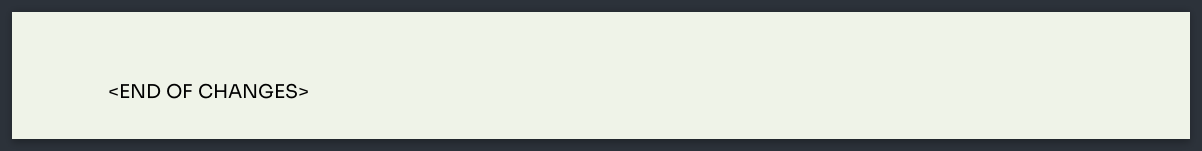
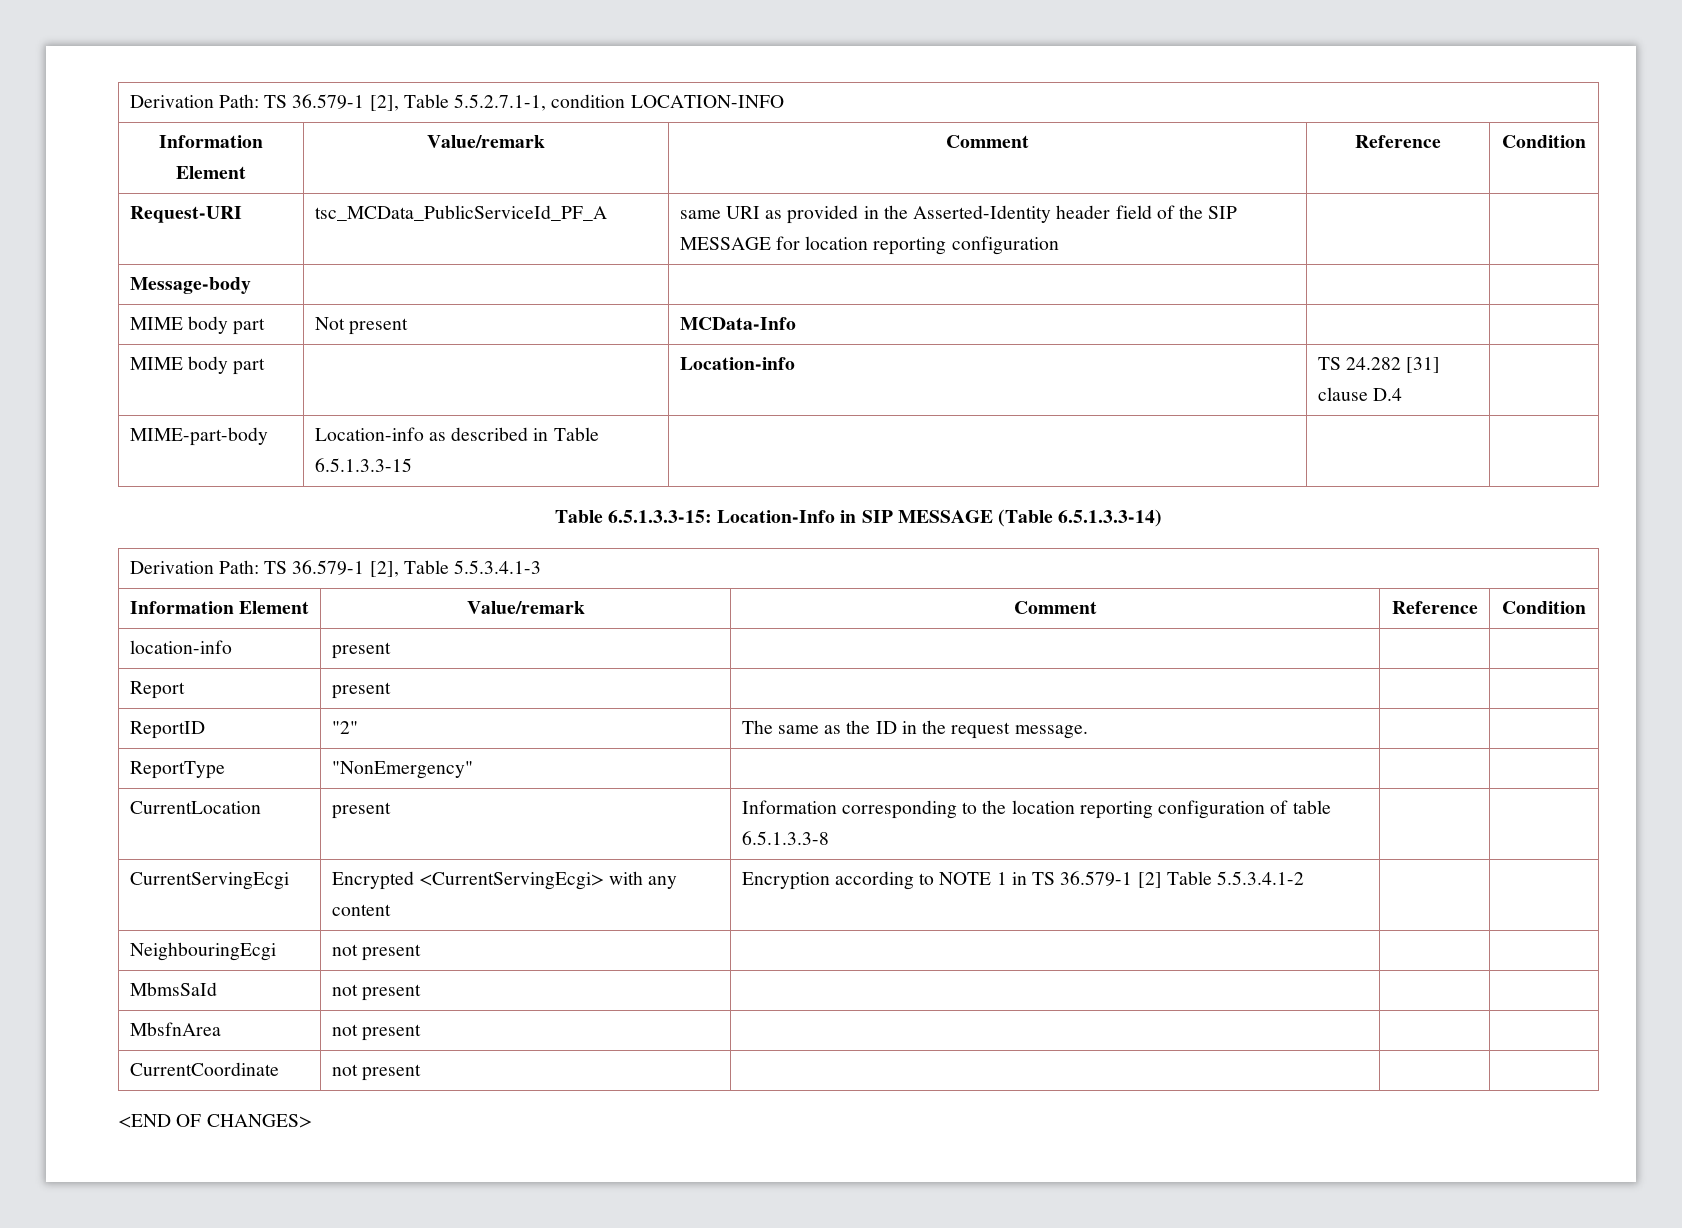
(108, 91) none -> [129,94,784,111] [159,135,263,148] [176,166,246,179] [426,135,545,148] [946,135,1029,148] [1355,135,1441,148] [1502,135,1586,148] [129,206,242,223] [314,205,607,221] [679,205,1238,224] [679,236,1059,255] [129,277,251,294] [129,316,266,335] [314,317,408,335] [679,317,796,330] [129,356,266,375] [679,357,795,370] [1317,357,1441,373] [1317,387,1402,401] [129,427,268,446] [314,427,599,441] [314,458,412,472] [554,509,1163,527] [129,560,542,577] [129,601,310,614] [466,601,585,614] [1013,601,1097,614] [1391,601,1478,614] [1502,601,1586,614] [129,640,232,654] [331,642,391,659] [129,681,185,699] [331,682,391,699] [129,721,205,739] [331,721,358,734] [741,720,1088,739] [129,761,225,779] [331,761,473,779] [129,801,261,814] [331,802,391,819] [741,800,1331,819] [741,831,829,845] [129,872,289,890] [331,871,678,890] [331,904,391,916] [741,871,1305,890] [129,942,276,961] [331,944,421,961] [129,982,217,996] [331,984,421,1001] [129,1022,221,1036] [331,1024,421,1041] [129,1062,279,1076] [331,1064,421,1081] Derivation Path: TS 36.579-1 [2], Table 5.5.2.7.1-1, condition LOCATION-INFO // Information Element | Value/remark | Comment | Reference | Condition // Request-URI | tsc_MCData_PublicServiceId_PF_A | same URI as provided in the Asserted-Identity header field of the SIP MESSAGE for location reporting configuration | | // Message-body | | | | // MIME body part | Not present | MCData-Info | | // MIME body part | | Location-info | TS 24.282 [31] clause D.4 | // MIME-part-body | Location-info as described in Table 6.5.1.3.3-15 | | | // Table 6.5.1.3.3-15: Location-Info in SIP MESSAGE (Table 6.5.1.3.3-14) // Derivation Path: TS 36.579-1 [2], Table 5.5.3.4.1-3 // Information Element | Value/remark | Comment | Reference | Condition // location-info | present | | | // Report | present | | | // ReportID | "2" | The same as the ID in the request message. | | // ReportType | "NonEmergency" | | | // CurrentLocation | present | Information corresponding to the location reporting configuration of table 6.5.1.3.3-8 | | // CurrentServingEcgi | Encrypted <CurrentServingEcgi> with any content | Encryption according to NOTE 1 in TS 36.579-1 [2] Table 5.5.3.4.1-2 | | // NeighbouringEcgi | not present | | | // MbmsSaId | not present | | | // MbsfnArea | not present | | | // CurrentCoordinate | not present | | | //

